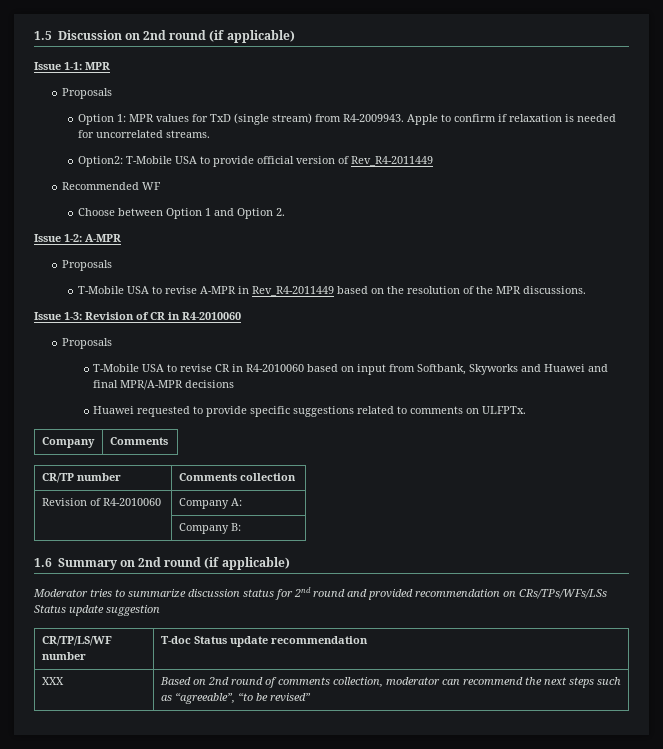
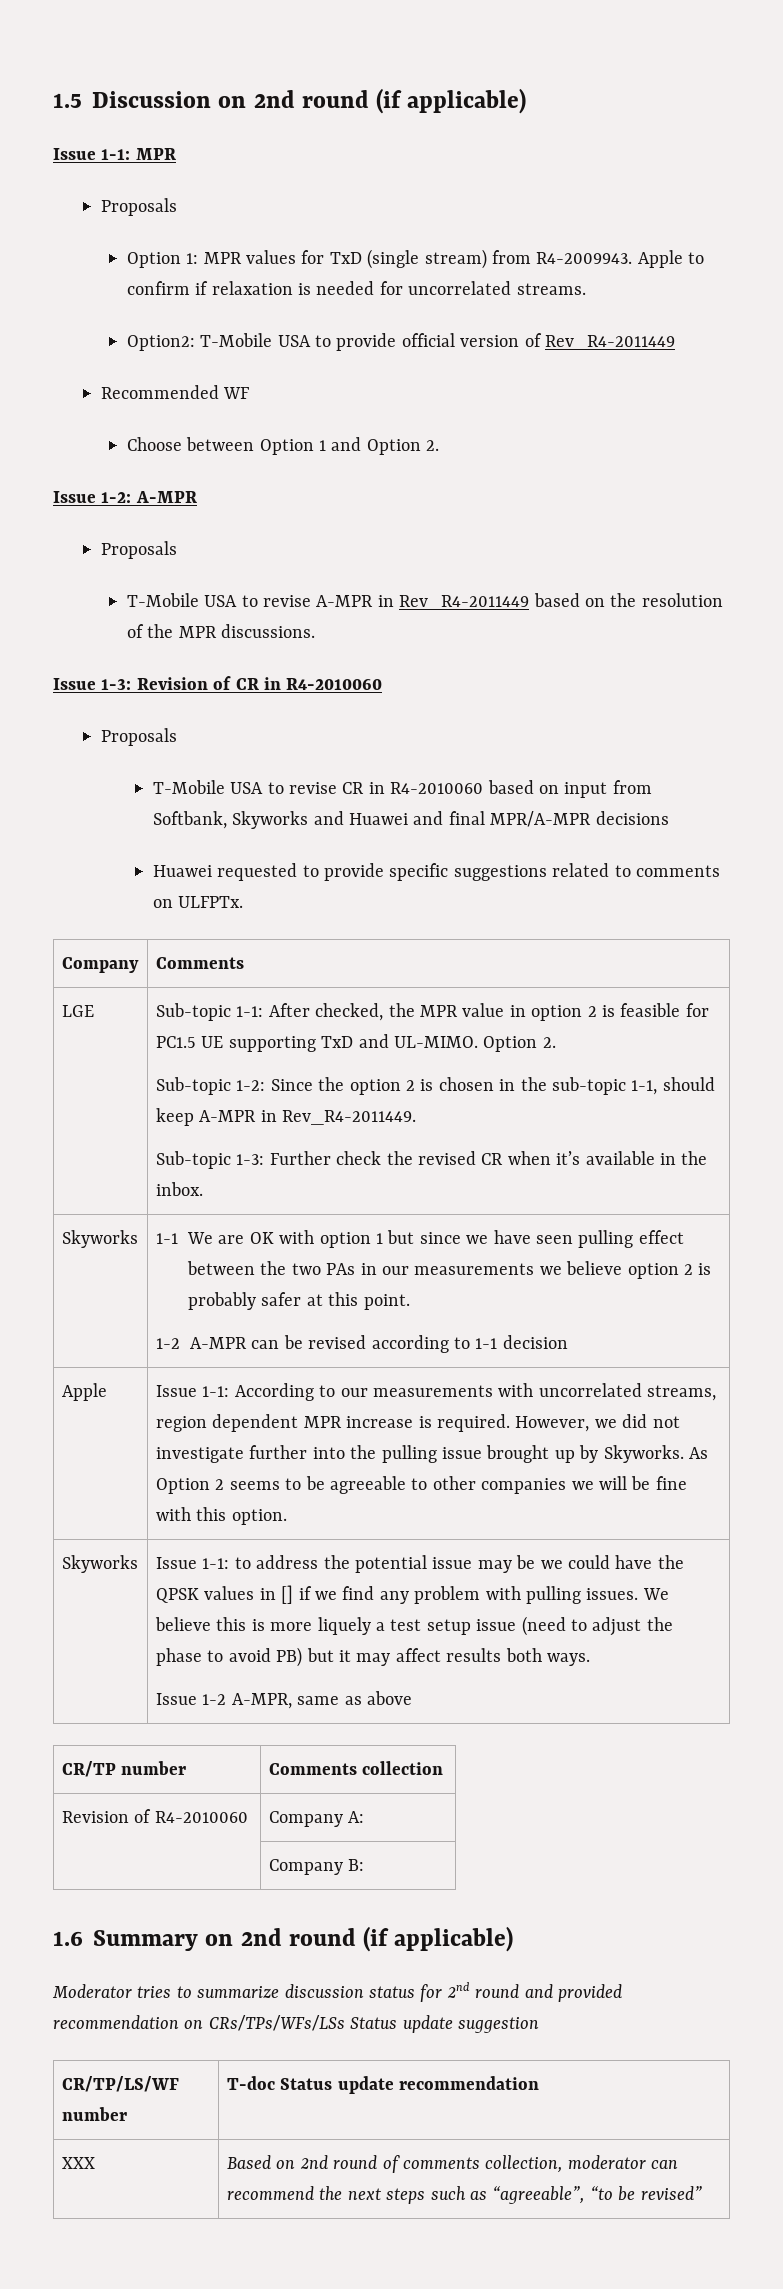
(168, 441) none -> [61,1005,94,1017] [155,1003,709,1021] [155,1034,556,1052] [155,1077,715,1095] [155,1108,417,1126] [155,1151,708,1169] [155,1182,203,1196] [61,1230,138,1248] [155,1230,684,1248] [186,1261,712,1279] [187,1292,410,1310] [155,1335,568,1353] [61,1383,107,1401] [155,1383,717,1401] [155,1414,680,1432] [155,1445,708,1463] [155,1476,687,1494] [155,1507,287,1525] [61,1555,138,1573] [155,1555,684,1573] [155,1585,669,1604] [154,1616,673,1636] [155,1647,590,1667] [155,1691,412,1709] // LGE | Sub-topic 1-1: After checked, the MPR value in option 2 is feasible for PC1.5 UE supporting TxD and UL-MIMO. Option 2. // Sub-topic 1-2: Since the option 2 is chosen in the sub-topic 1-1, should keep A-MPR in Rev_R4-2011449. // Sub-topic 1-3: Further check the revised CR when it’s available in the inbox. // Skyworks | 1-1 We are OK with option 1 but since we have seen pulling effect between the two PAs in our measurements we believe option 2 is probably safer at this point. // 1-2 A-MPR can be revised according to 1-1 decision // Apple | Issue 1-1: According to our measurements with uncorrelated streams, region dependent MPR increase is required. However, we did not investigate further into the pulling issue brought up by Skyworks. As Option 2 seems to be agreeable to other companies we will be fine with this option. // Skyworks | Issue 1-1: to address the potential issue may be we could have the QPSK values in [] if we find any problem with pulling issues. We believe this is more liquely a test setup issue (need to adjust the phase to avoid PB) but it may affect results both ways. // Issue 1-2 A-MPR, same as above

